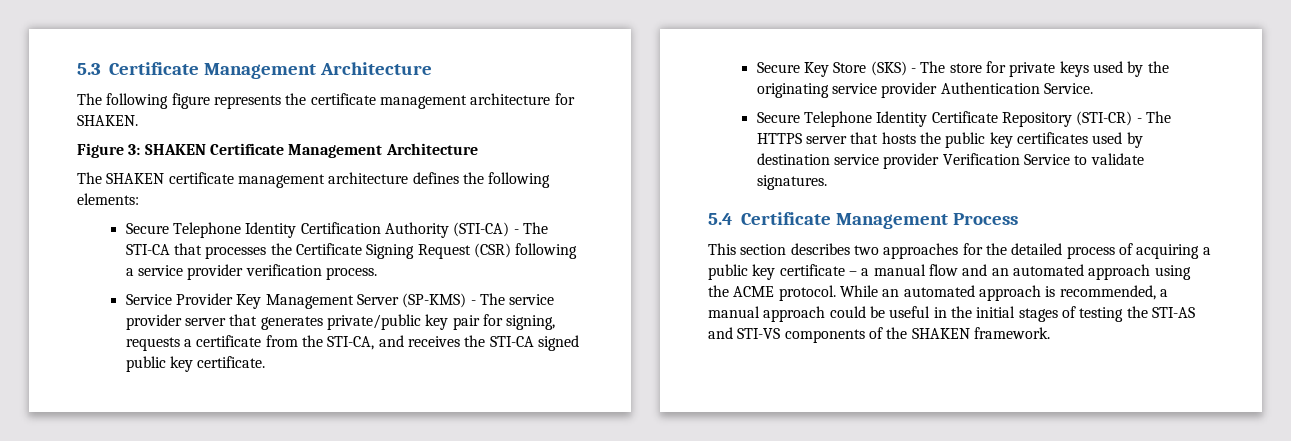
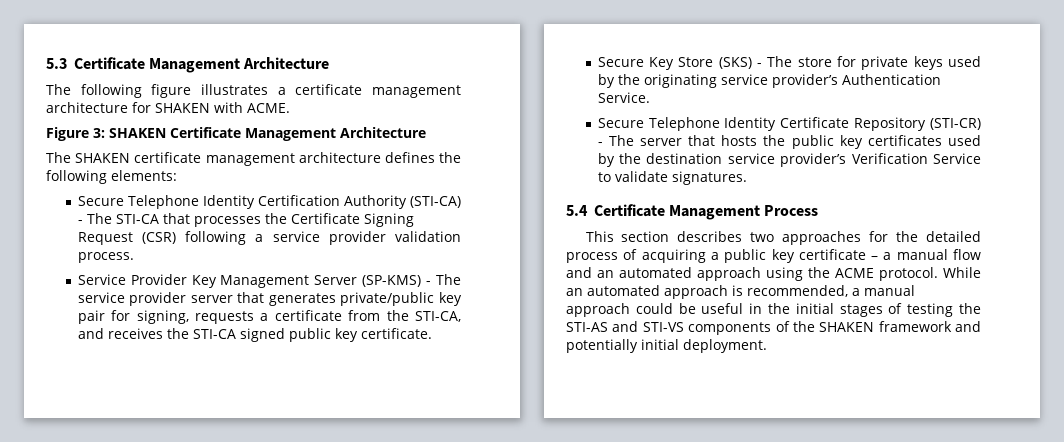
[213,93,307,109] represents the -> [201,84,286,95] illustrates a
[77,115,138,126] SHAKEN. -> [155,102,290,113] SHAKEN with ACME.
[245,264,322,276] verification -> [395,231,461,242] validation
[881,82,938,98] provider -> [771,74,838,88] provider’s
[756,133,802,144] HTTPS -> (634, 140) none
(1143, 140) none -> [619,153,642,164] the
[883,153,940,169] provider -> [780,153,847,167] provider’s
[973,327,1050,339] framework. -> [878,321,981,332] [566,339,767,353] framework and potentially initial deployment.

